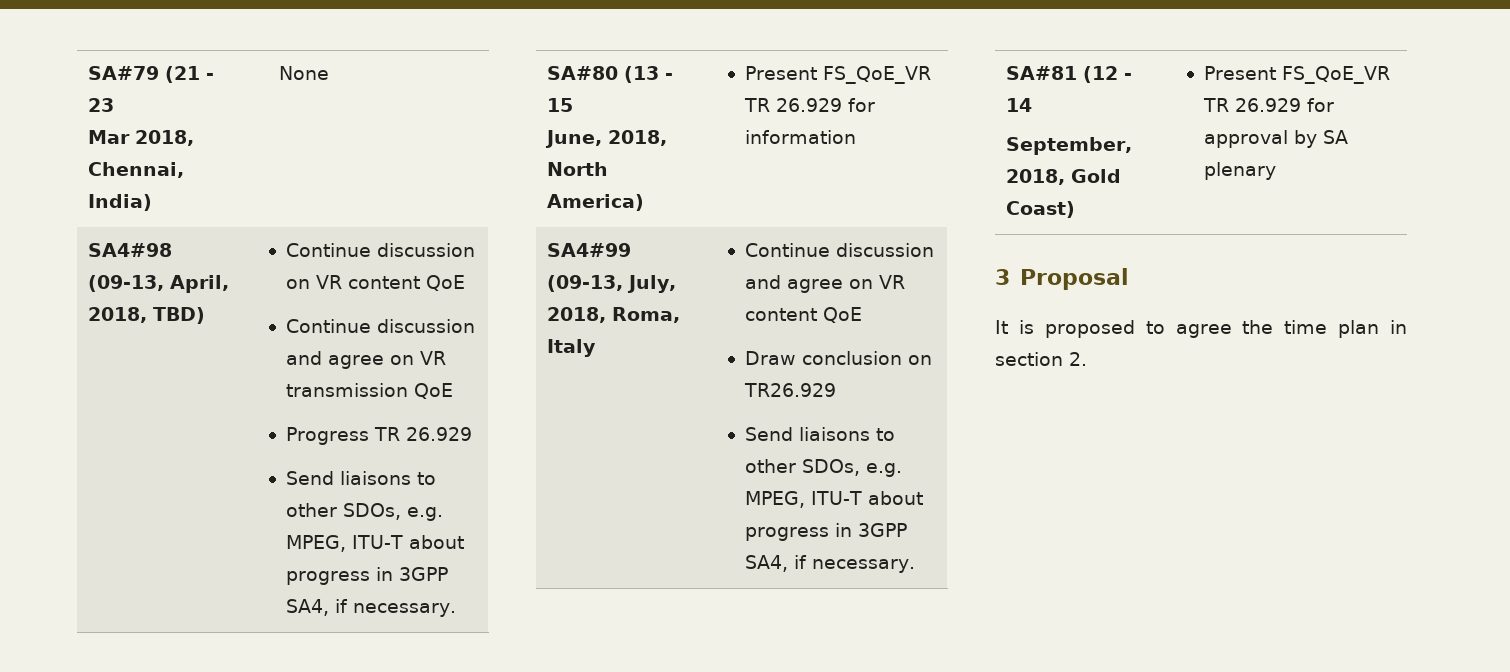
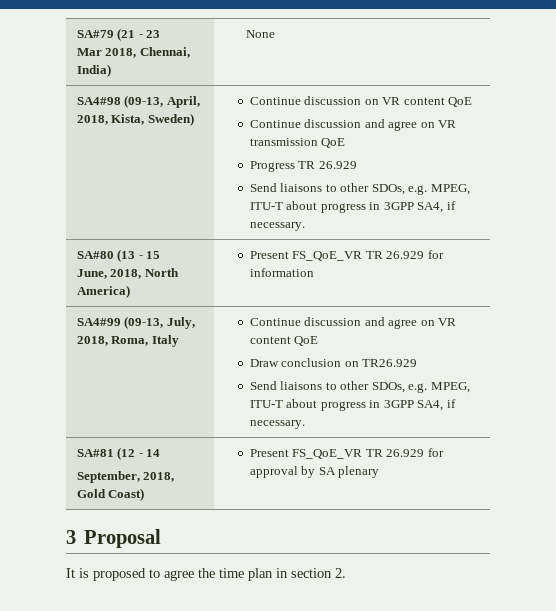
[152,307,205,324] TBD) -> [111,113,194,126] Kista, Sweden)

